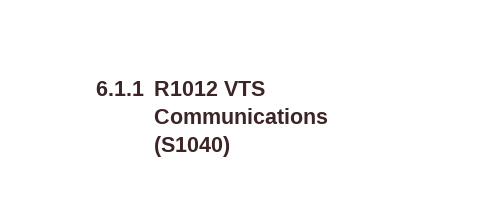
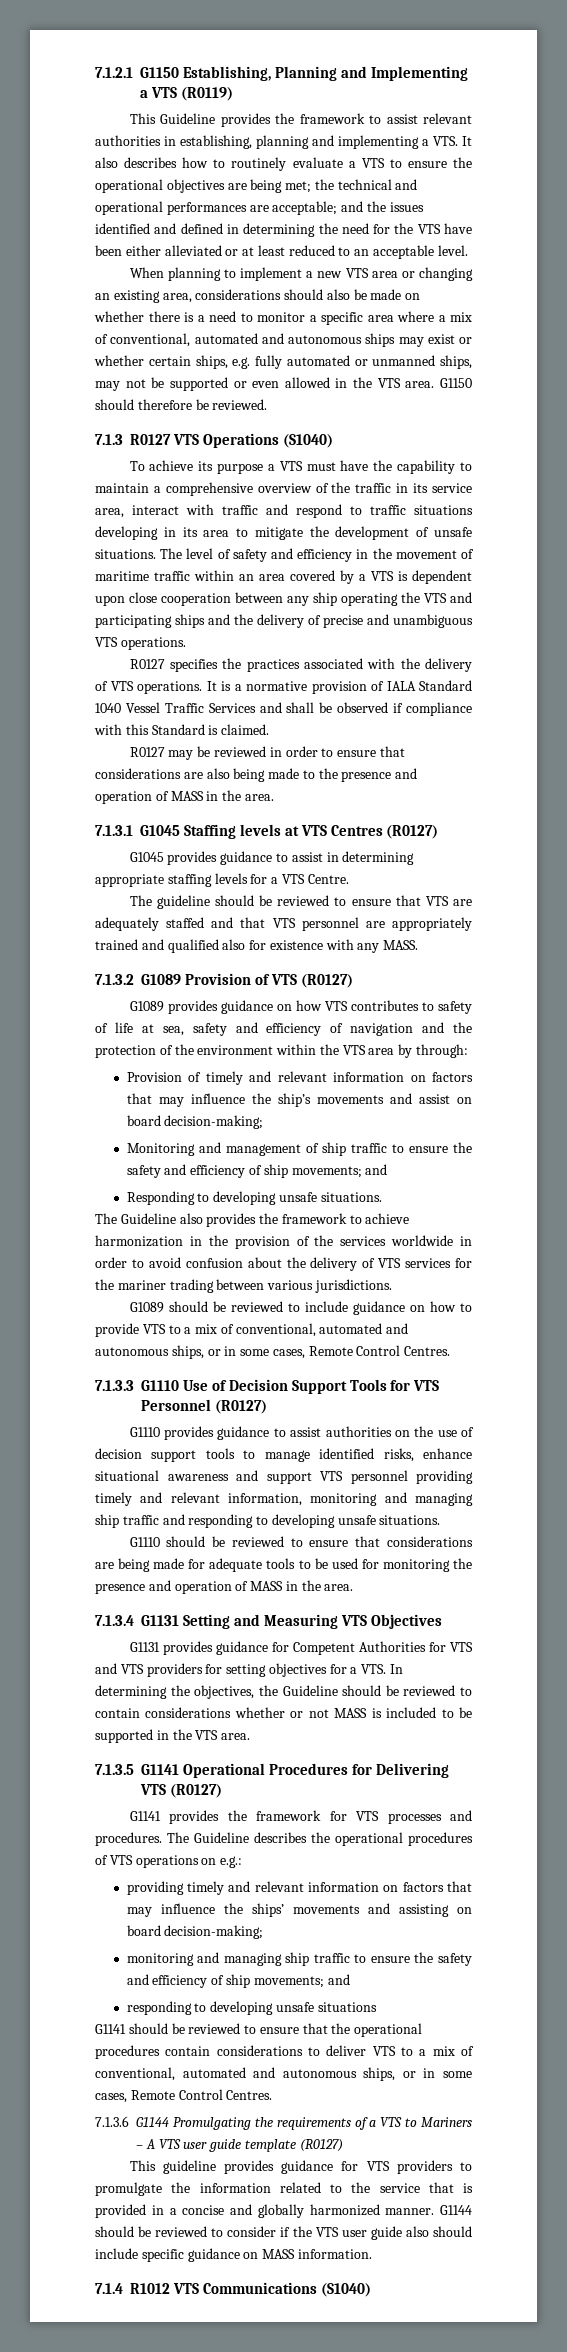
[96,81,144,96] 6.1.1 -> [95,66,468,81] [140,87,233,101] [129,113,472,127] [95,135,472,149] [95,157,473,171] [95,179,418,193] [95,201,424,215] [95,223,473,237] [95,245,468,259] [129,267,473,281] [95,289,421,303] [94,311,472,325] [95,333,472,347] [94,355,472,369] [95,377,472,391] [95,399,268,410] [95,433,333,448] [129,460,472,474] [95,482,473,496] [95,504,473,518] [95,526,472,540] [95,548,474,562] [95,570,472,584] [95,592,472,606] [95,614,473,628] [95,637,186,650] [129,658,472,672] [95,680,472,694] [95,702,472,716] [94,724,270,735] [129,746,405,760] [95,768,418,782] [95,790,274,804] [95,824,439,839] [129,851,415,865] [95,873,349,887] [129,895,472,909] [95,917,472,931] [95,939,419,953] [95,973,353,988] [129,1000,472,1014] [95,1022,472,1036] [95,1044,469,1058] [126,1071,473,1085] [126,1093,472,1107] [126,1115,264,1129] [126,1142,472,1156] [126,1164,388,1178] [126,1191,382,1205] [95,1213,410,1227] [95,1235,472,1249] [95,1257,472,1271] [95,1279,392,1293] [129,1301,473,1315] [95,1323,409,1337] [95,1345,451,1359] [95,1379,440,1394] [141,1399,267,1414] [129,1426,474,1440] [95,1448,472,1462] [95,1470,473,1484] [95,1492,473,1506] [95,1514,441,1528] [129,1536,474,1547] [95,1558,472,1572] [95,1580,354,1594] [95,1614,442,1629] [129,1641,473,1655] [95,1663,404,1677] [95,1685,472,1699] [95,1707,473,1718] [95,1729,251,1743] [95,1763,449,1778] [140,1784,222,1798] [129,1810,472,1824] [95,1832,473,1846] [95,1855,243,1868] [126,1881,472,1895] [126,1903,472,1917] [126,1925,264,1939] [126,1952,472,1966] [126,1974,350,1988] [126,2001,377,2015] [95,2023,423,2037] [95,2045,474,2059] [95,2067,472,2081] [95,2089,273,2103] [95,2116,472,2130] [136,2139,343,2152] [129,2160,472,2174] [95,2182,473,2196] [95,2204,472,2218] [95,2226,472,2240] [95,2248,372,2262] [95,2283,123,2294] 7.1.2.1 G1150 Establishing, Planning and Implementing a VTS (R0119) // This Guideline provides the framework to assist relevant authorities in establishing, planning and implementing a VTS. It also describes how to routinely evaluate a VTS to ensure the operational objectives are being met; the technical and operational performances are acceptable; and the issues identified and defined in determining the need for the VTS have been either alleviated or at least reduced to an acceptable level. // When planning to implement a new VTS area or changing an existing area, considerations should also be made on whether there is a need to monitor a specific area where a mix of conventional, automated and autonomous ships may exist or whether certain ships, e.g. fully automated or unmanned ships, may not be supported or even allowed in the VTS area. G1150 should therefore be reviewed. // 7.1.3 R0127 VTS Operations (S1040) // To achieve its purpose a VTS must have the capability to maintain a comprehensive overview of the traffic in its service area, interact with traffic and respond to traffic situations developing in its area to mitigate the development of unsafe situations. The level of safety and efficiency in the movement of maritime traffic within an area covered by a VTS is dependent upon close cooperation between any ship operating the VTS and participating ships and the delivery of precise and unambiguous VTS operations. // R0127 specifies the practices associated with the delivery of VTS operations. It is a normative provision of IALA Standard 1040 Vessel Traffic Services and shall be observed if compliance with this Standard is claimed. // R0127 may be reviewed in order to ensure that considerations are also being made to the presence and operation of MASS in the area. // 7.1.3.1 G1045 Staffing levels at VTS Centres (R0127) // G1045 provides guidance to assist in determining appropriate staffing levels for a VTS Centre. // The guideline should be reviewed to ensure that VTS are adequately staffed and that VTS personnel are appropriately trained and qualified also for existence with any MASS. // 7.1.3.2 G1089 Provision of VTS (R0127) // G1089 provides guidance on how VTS contributes to safety of life at sea, safety and efficiency of navigation and the protection of the environment within the VTS area by through: // Provision of timely and relevant information on factors that may influence the ship’s movements and assist on board decision-making; // Monitoring and management of ship traffic to ensure the safety and efficiency of ship movements; and // Responding to developing unsafe situations. // The Guideline also provides the framework to achieve harmonization in the provision of the services worldwide in order to avoid confusion about the delivery of VTS services for the mariner trading between various jurisdictions. // G1089 should be reviewed to include guidance on how to provide VTS to a mix of conventional, automated and autonomous ships, or in some cases, Remote Control Centres. // 7.1.3.3 G1110 Use of Decision Support Tools for VTS Personnel (R0127) // G1110 provides guidance to assist authorities on the use of decision support tools to manage identified risks, enhance situational awareness and support VTS personnel providing timely and relevant information, monitoring and managing ship traffic and responding to developing unsafe situations. // G1110 should be reviewed to ensure that considerations are being made for adequate tools to be used for monitoring the presence and operation of MASS in the area. // 7.1.3.4 G1131 Setting and Measuring VTS Objectives // G1131 provides guidance for Competent Authorities for VTS and VTS providers for setting objectives for a VTS. In determining the objectives, the Guideline should be reviewed to contain considerations whether or not MASS is included to be supported in the VTS area. // 7.1.3.5 G1141 Operational Procedures for Delivering VTS (R0127) // G1141 provides the framework for VTS processes and procedures. The Guideline describes the operational procedures of VTS operations on e.g.: // providing timely and relevant information on factors that may influence the ships’ movements and assisting on board decision-making; // monitoring and managing ship traffic to ensure the safety and efficiency of ship movements; and // responding to developing unsafe situations // G1141 should be reviewed to ensure that the operational procedures contain considerations to deliver VTS to a mix of conventional, automated and autonomous ships, or in some cases, Remote Control Centres. // 7.1.3.6 G1144 Promulgating the requirements of a VTS to Mariners – A VTS user guide template (R0127) // This guideline provides guidance for VTS providers to promulgate the information related to the service that is provided in a concise and globally harmonized manner. G1144 should be reviewed to consider if the VTS user guide also should include specific guidance on MASS information. // 7.1.4

